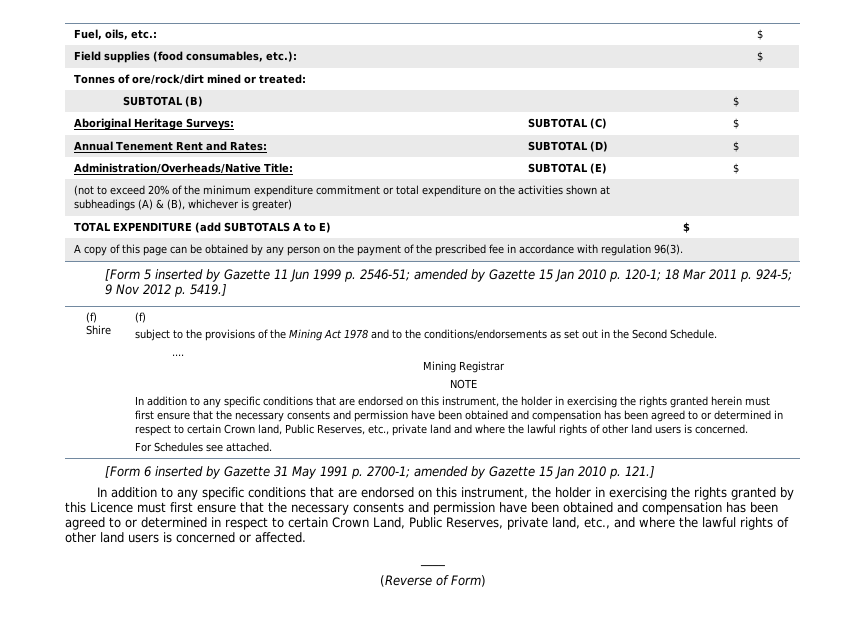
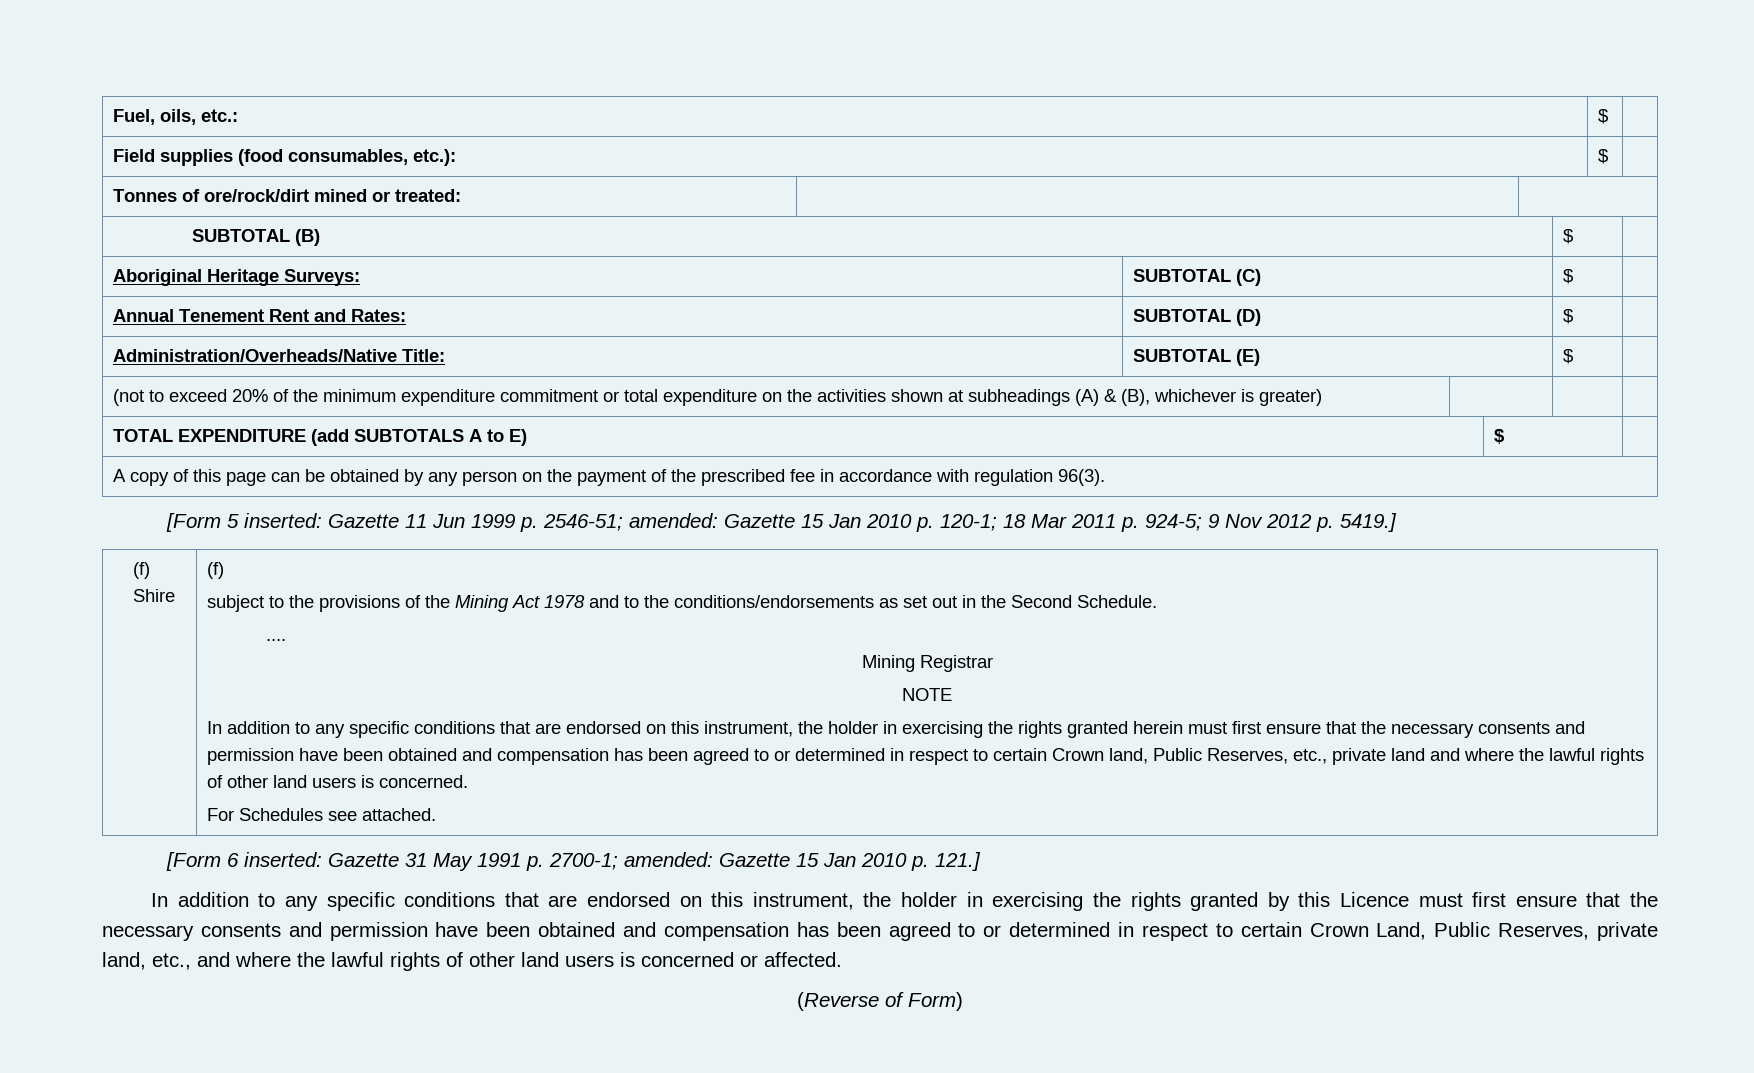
[155,269,222,282] inserted by -> [244,513,323,528] inserted:
[414,269,487,282] amended by -> [629,513,719,528] amended:
[155,466,222,479] inserted by -> [244,852,323,867] inserted:
[414,466,487,479] amended by -> [624,852,714,867] amended:
[419,563,445,567] // ____ -> (842, 959) none

